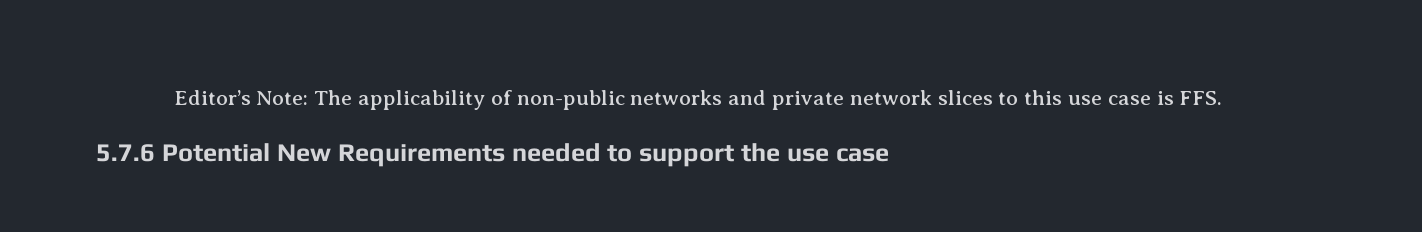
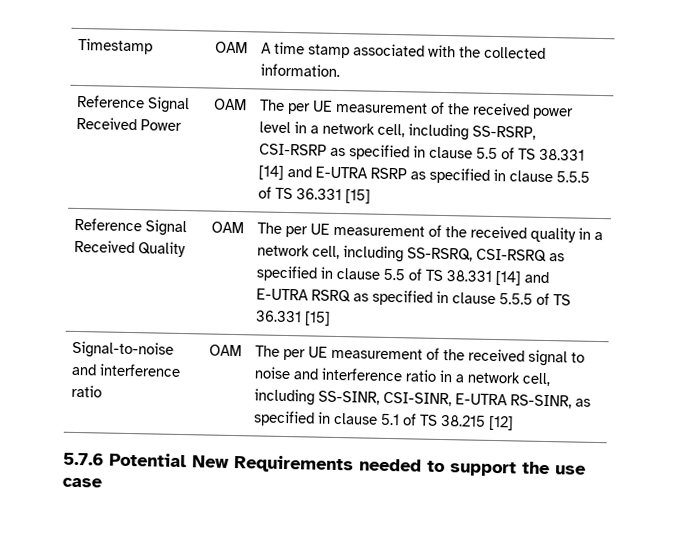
[173,90,1223,110] Editor’s Note: The applicability of non-public networks and private network slices to this use case is FFS. -> [77,37,153,55] [215,41,248,54] [260,41,546,59] [259,63,340,77] [76,94,190,114] [75,116,182,131] [214,98,247,111] [259,99,574,120] [258,121,536,141] [258,143,585,161] [257,165,590,184] [257,186,371,204] [73,217,187,237] [73,239,186,258] [211,221,244,234] [256,222,603,243] [256,244,565,263] [255,265,549,286] [255,288,571,306] [254,310,331,326] [71,340,174,359] [70,363,181,377] [70,384,102,398] [209,344,242,357] [254,345,585,367] [253,366,551,387] [253,388,591,409] [252,410,514,431] Timestamp | OAM | A time stamp associated with the collected information. // Reference Signal Received Power | OAM | The per UE measurement of the received power level in a network cell, including SS-RSRP, CSI-RSRP as specified in clause 5.5 of TS 38.331 [14] and E-UTRA RSRP as specified in clause 5.5.5 of TS 36.331 [15] // Reference Signal Received Quality | OAM | The per UE measurement of the received quality in a network cell, including SS-RSRQ, CSI-RSRQ as specified in clause 5.5 of TS 38.331 [14] and E-UTRA RSRQ as specified in clause 5.5.5 of TS 36.331 [15] // Signal-to-noise and interference ratio | OAM | The per UE measurement of the received signal to noise and interference ratio in a network cell, including SS-SINR, CSI-SINR, E-UTRA RS-SINR, as specified in clause 5.1 of TS 38.215 [12]

